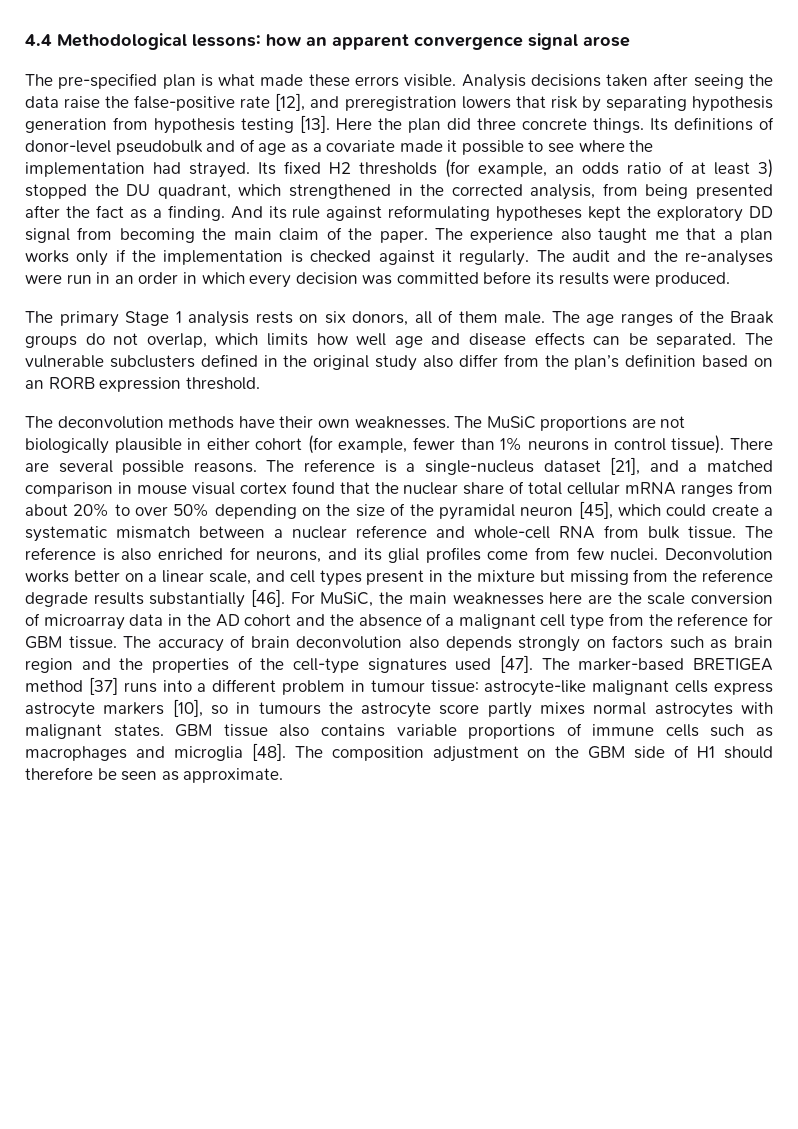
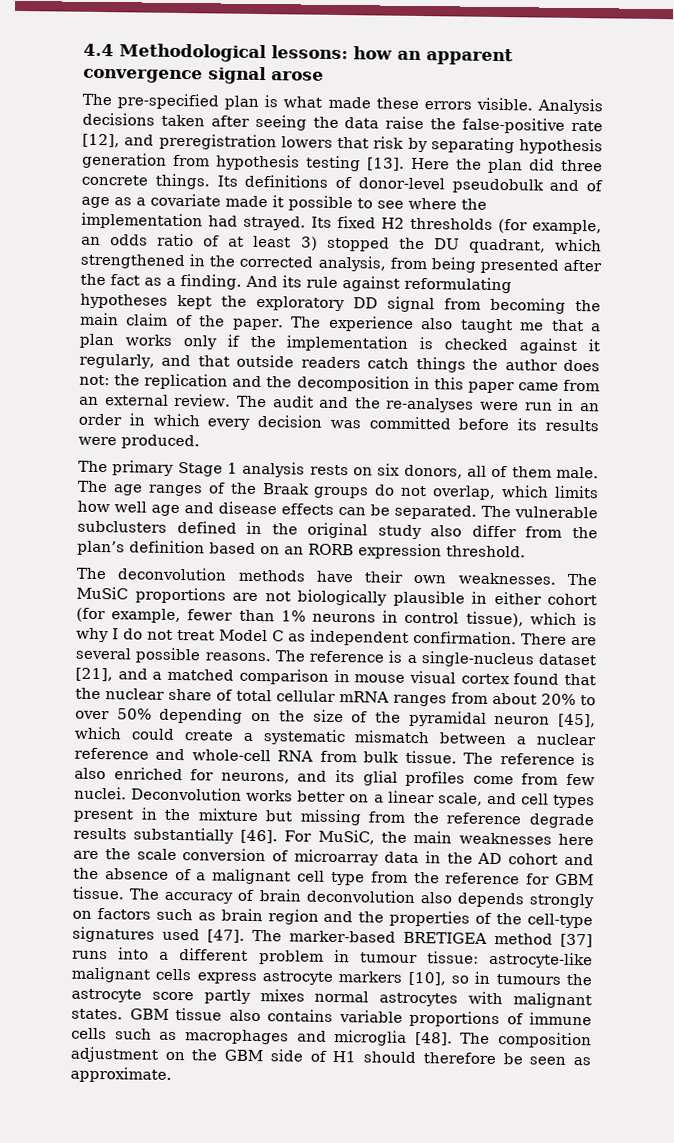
[459,250,530,266] regularly. -> [79,353,600,373] [79,373,601,394] [79,393,232,407] regularly, and that outside readers catch things the author does not: the replication and the decomposition in this paper came from an external review.
[671,435,725,454] tissue). -> [465,611,597,628] [76,627,517,646] tissue), which is why I do not treat Model C as independent confirmation.

